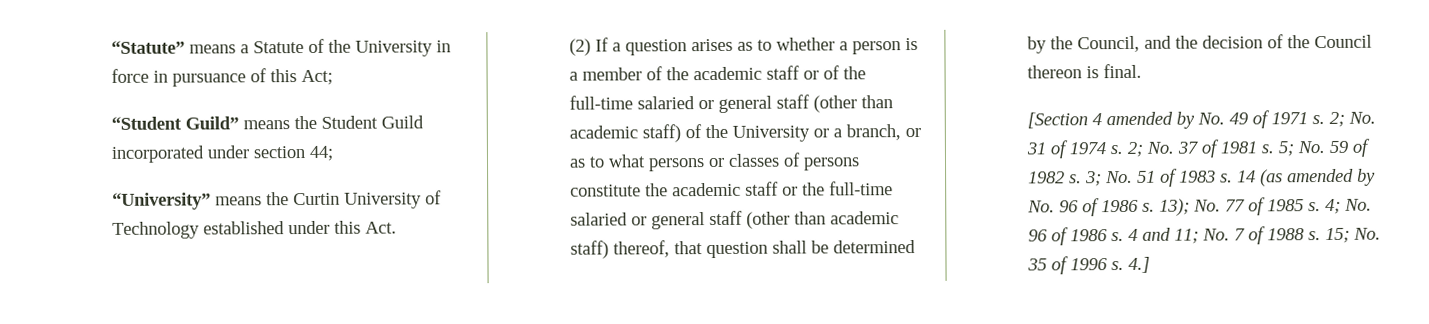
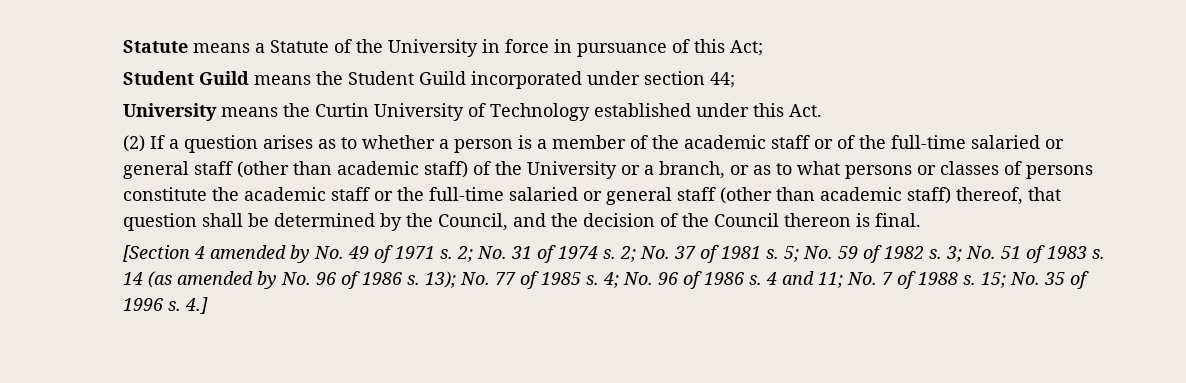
[110,40,185,54] “Statute” -> [122,40,188,53] Statute
[110,116,239,130] “Student Guild” -> [122,71,249,85] Student Guild
[111,192,211,210] “University” -> [122,103,217,121] University

